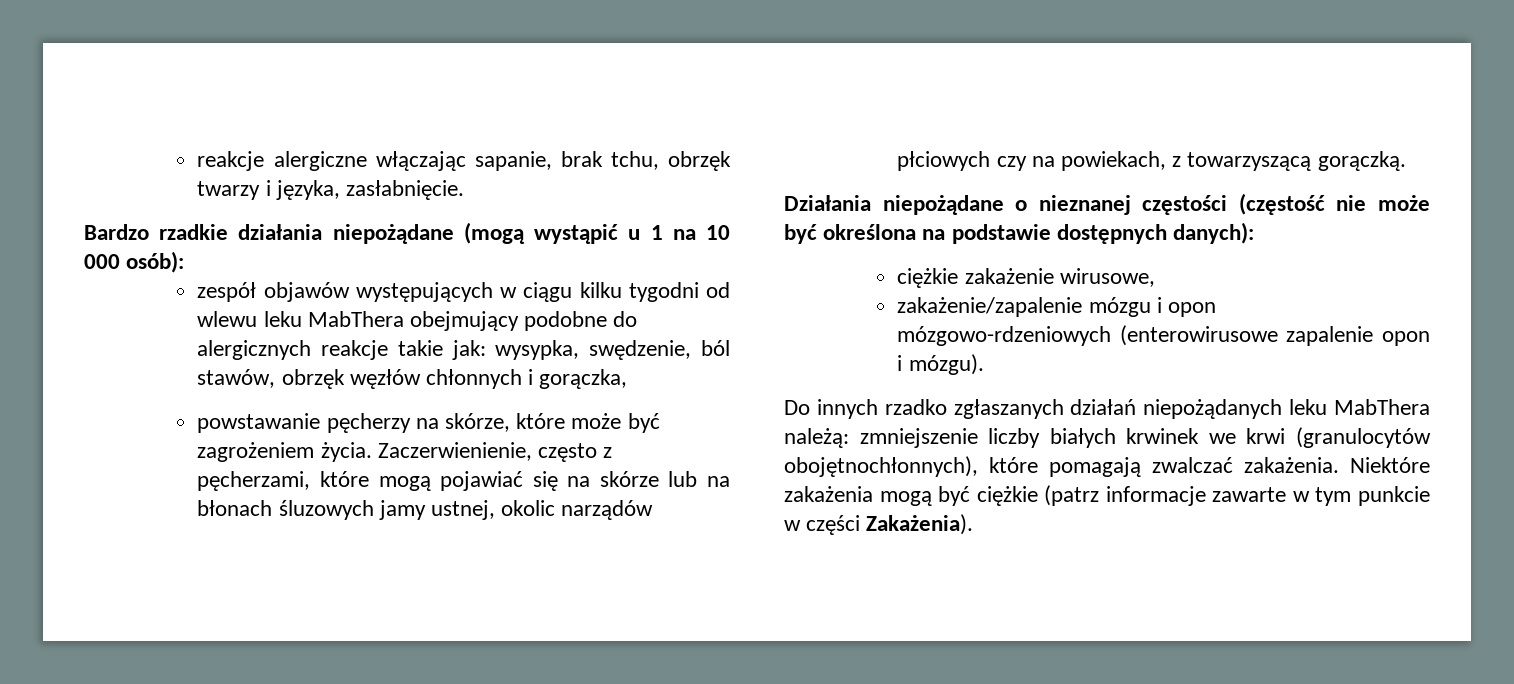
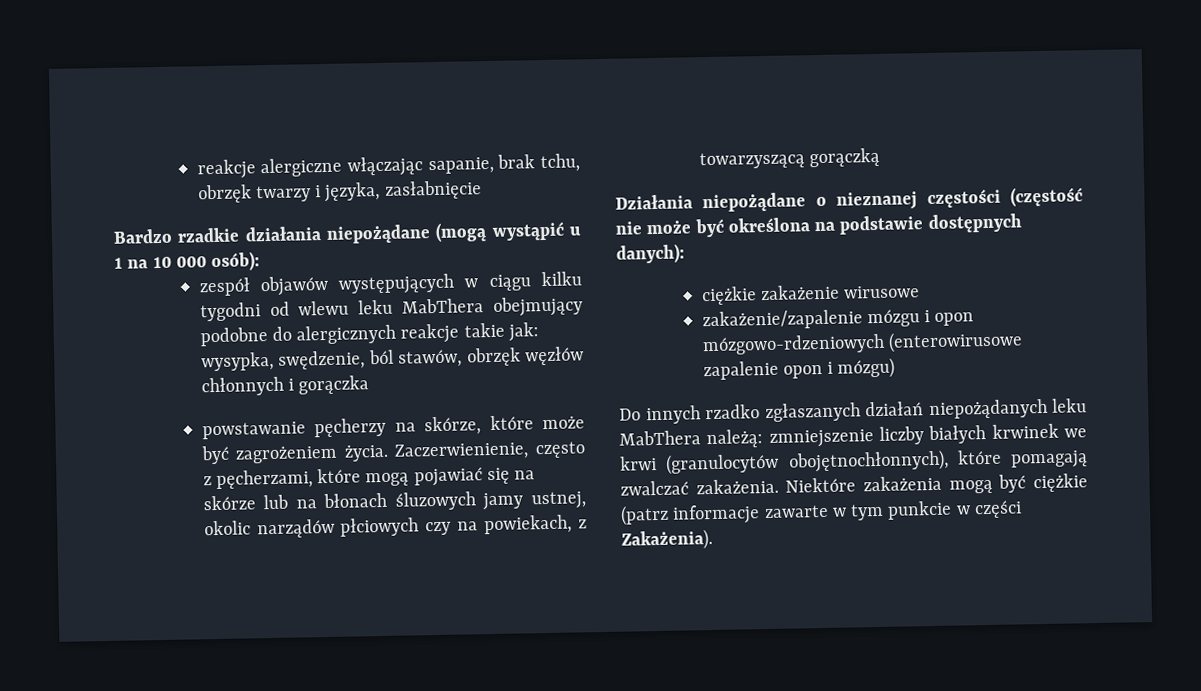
[346,180,465,200] zasłabnięcie. -> [383,180,482,200] zasłabnięcie
[539,369,628,389] gorączka, -> [298,375,370,395] gorączka
[1317,151,1406,171] gorączką. -> [808,147,880,168] gorączką
[1059,268,1155,287] wirusowe, -> [843,285,921,299] wirusowe
[908,354,984,375] mózgu). -> [837,357,896,379] mózgu)

